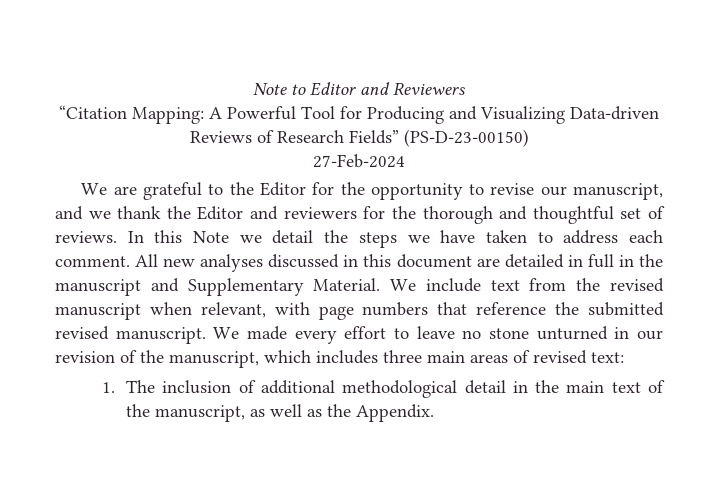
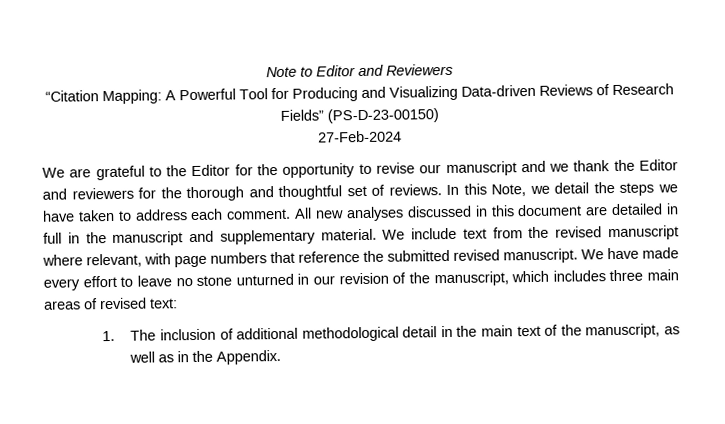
[573,183,664,200] manuscript, -> [445,161,517,177] manuscript
[193,231,230,243] Note -> [491,184,527,197] Note,
[187,278,381,296] Supplementary Material. -> [219,228,377,245] supplementary material.
[149,302,192,315] when -> [42,254,83,266] where
(240, 333) none -> [607,247,639,260] have
(323, 413) none -> [177,351,190,363] in

